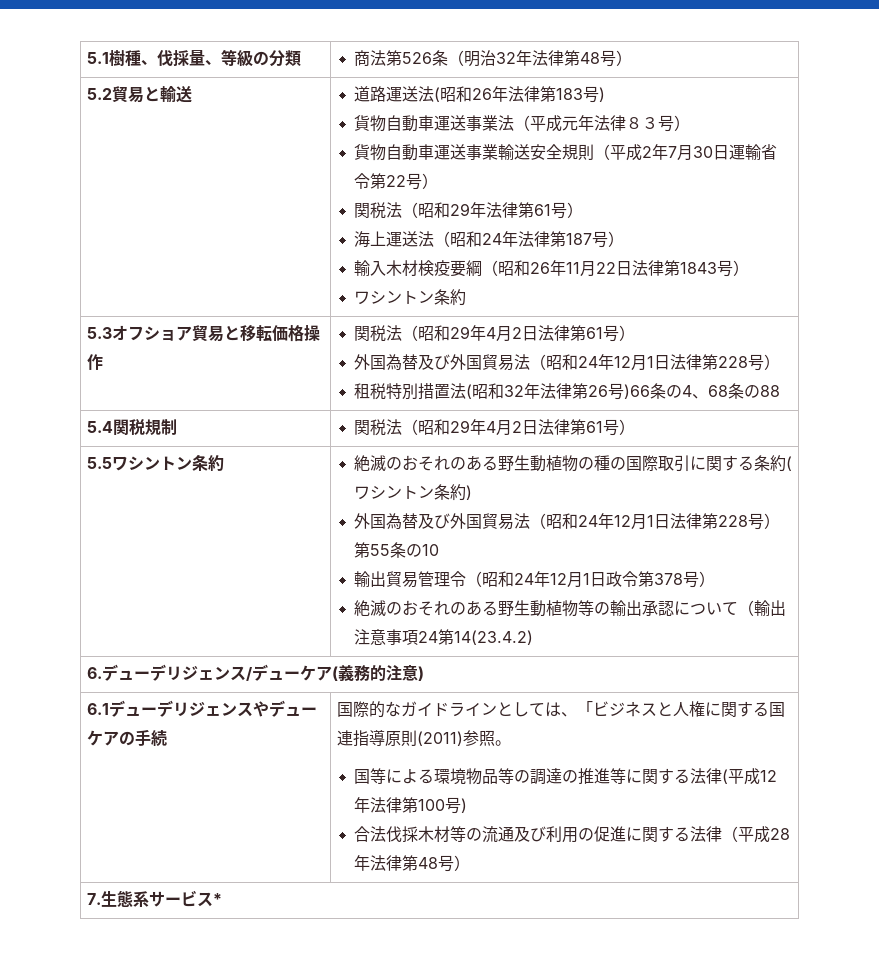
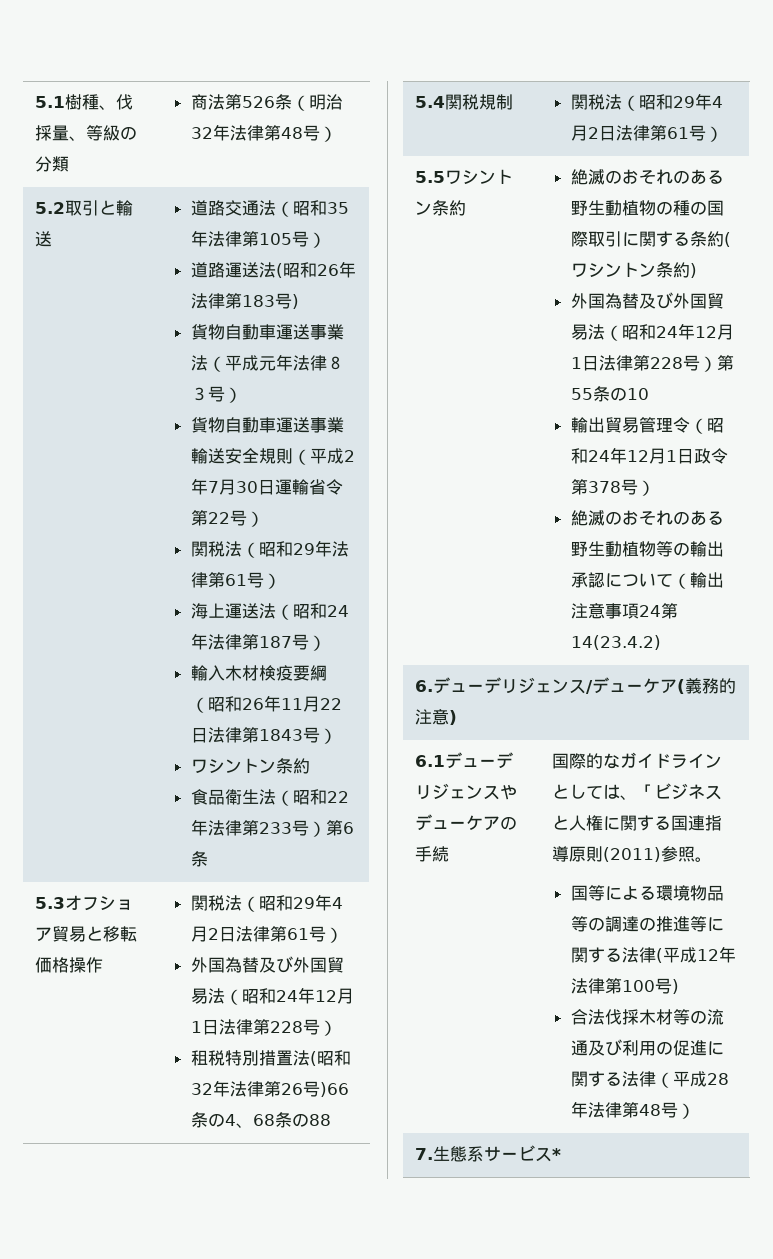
[111,86,144,103] 貿易 -> [64,200,99,216] 取引
(387, 94) none -> [224,200,349,217] [190,230,326,248] [190,262,225,278] 交通法（昭和35年法律第105号） // 道路
(467, 297) none -> [190,789,349,806] [190,819,354,837] [190,851,208,867] // 食品衛生法（昭和22年法律第233号）第6条

